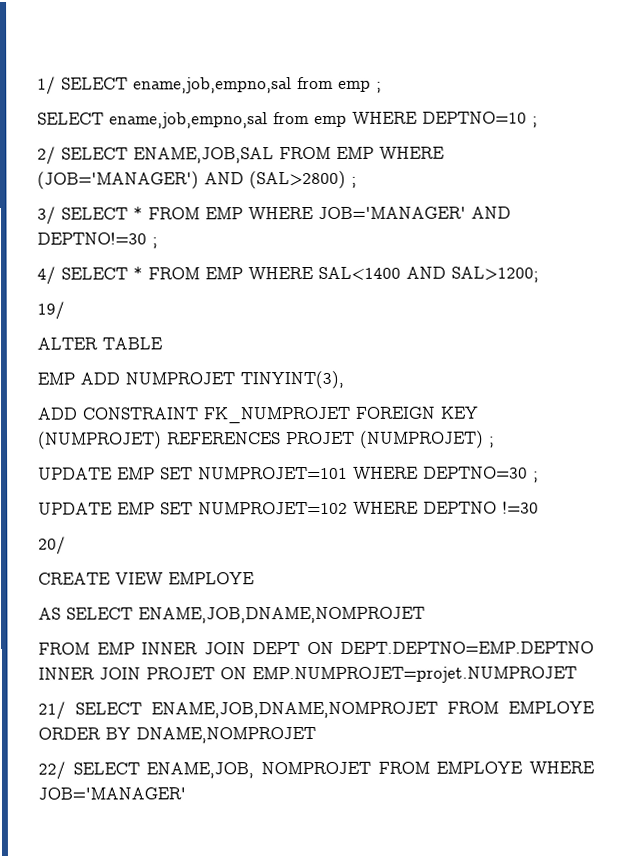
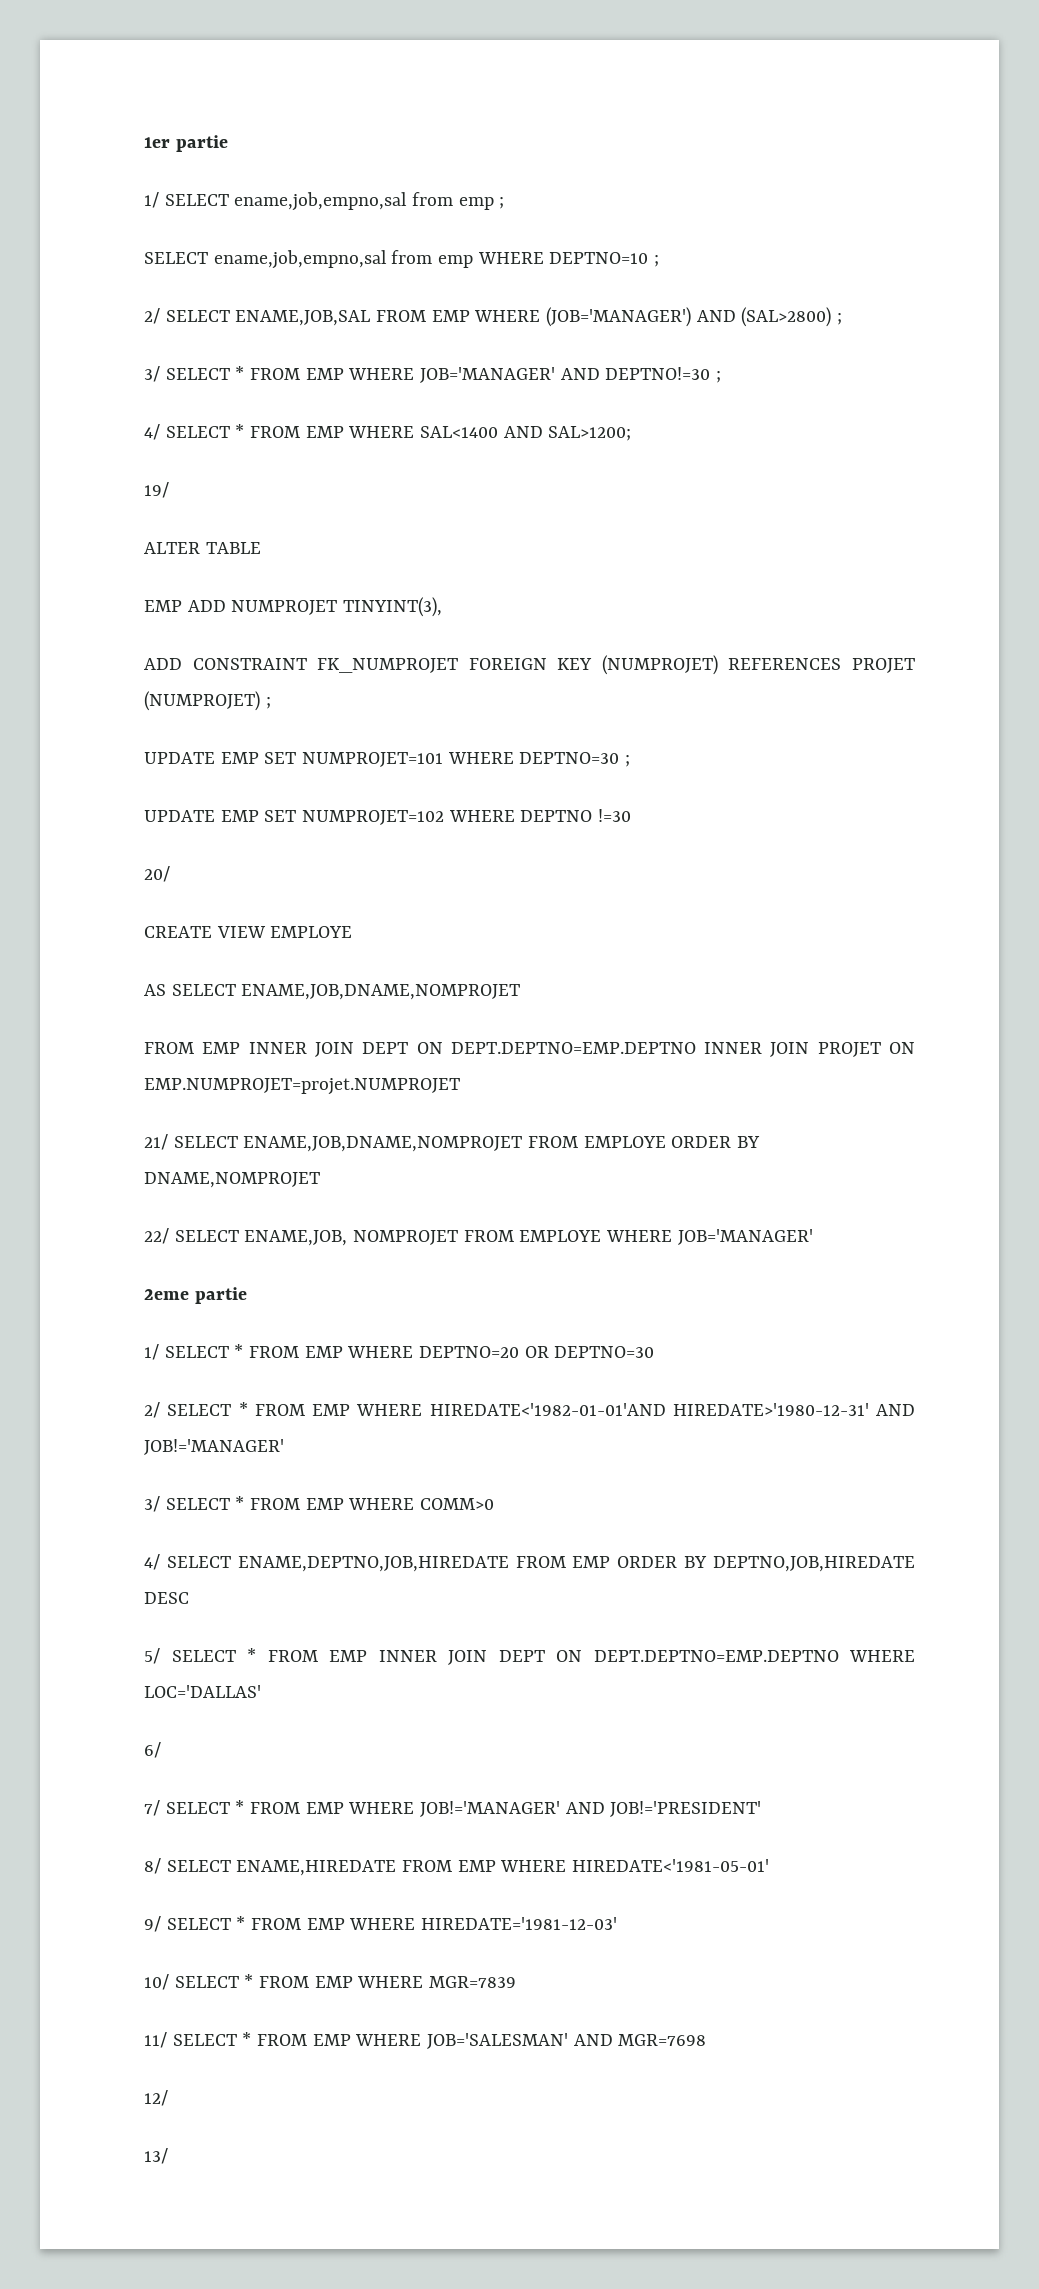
(37, 85) none -> [144,135,228,152] 1er partie //
(186, 793) none -> [144,1287,247,1304] [144,1344,655,1360] [144,1402,915,1418] [144,1439,284,1455] [144,1496,495,1512] [144,1554,915,1572] [144,1592,189,1604] [144,1648,915,1665] [144,1685,261,1698] [144,1742,161,1758] [144,1800,762,1817] [144,1858,770,1876] [144,1916,618,1932] [144,1974,517,1990] [144,2032,707,2049] [144,2090,168,2106] [144,2148,168,2164] // 2eme partie // 1/ SELECT * FROM EMP WHERE DEPTNO=20 OR DEPTNO=30 // 2/ SELECT * FROM EMP WHERE HIREDATE<'1982-01-01'AND HIREDATE>'1980-12-31' AND JOB!='MANAGER' // 3/ SELECT * FROM EMP WHERE COMM>0 // 4/ SELECT ENAME,DEPTNO,JOB,HIREDATE FROM EMP ORDER BY DEPTNO,JOB,HIREDATE DESC // 5/ SELECT * FROM EMP INNER JOIN DEPT ON DEPT.DEPTNO=EMP.DEPTNO WHERE LOC='DALLAS' // 6/ // 7/ SELECT * FROM EMP WHERE JOB!='MANAGER' AND JOB!='PRESIDENT' // 8/ SELECT ENAME,HIREDATE FROM EMP WHERE HIREDATE<'1981-05-01' // 9/ SELECT * FROM EMP WHERE HIREDATE='1981-12-03' // 10/ SELECT * FROM EMP WHERE MGR=7839 // 11/ SELECT * FROM EMP WHERE JOB='SALESMAN' AND MGR=7698 // 12/ // 13/

